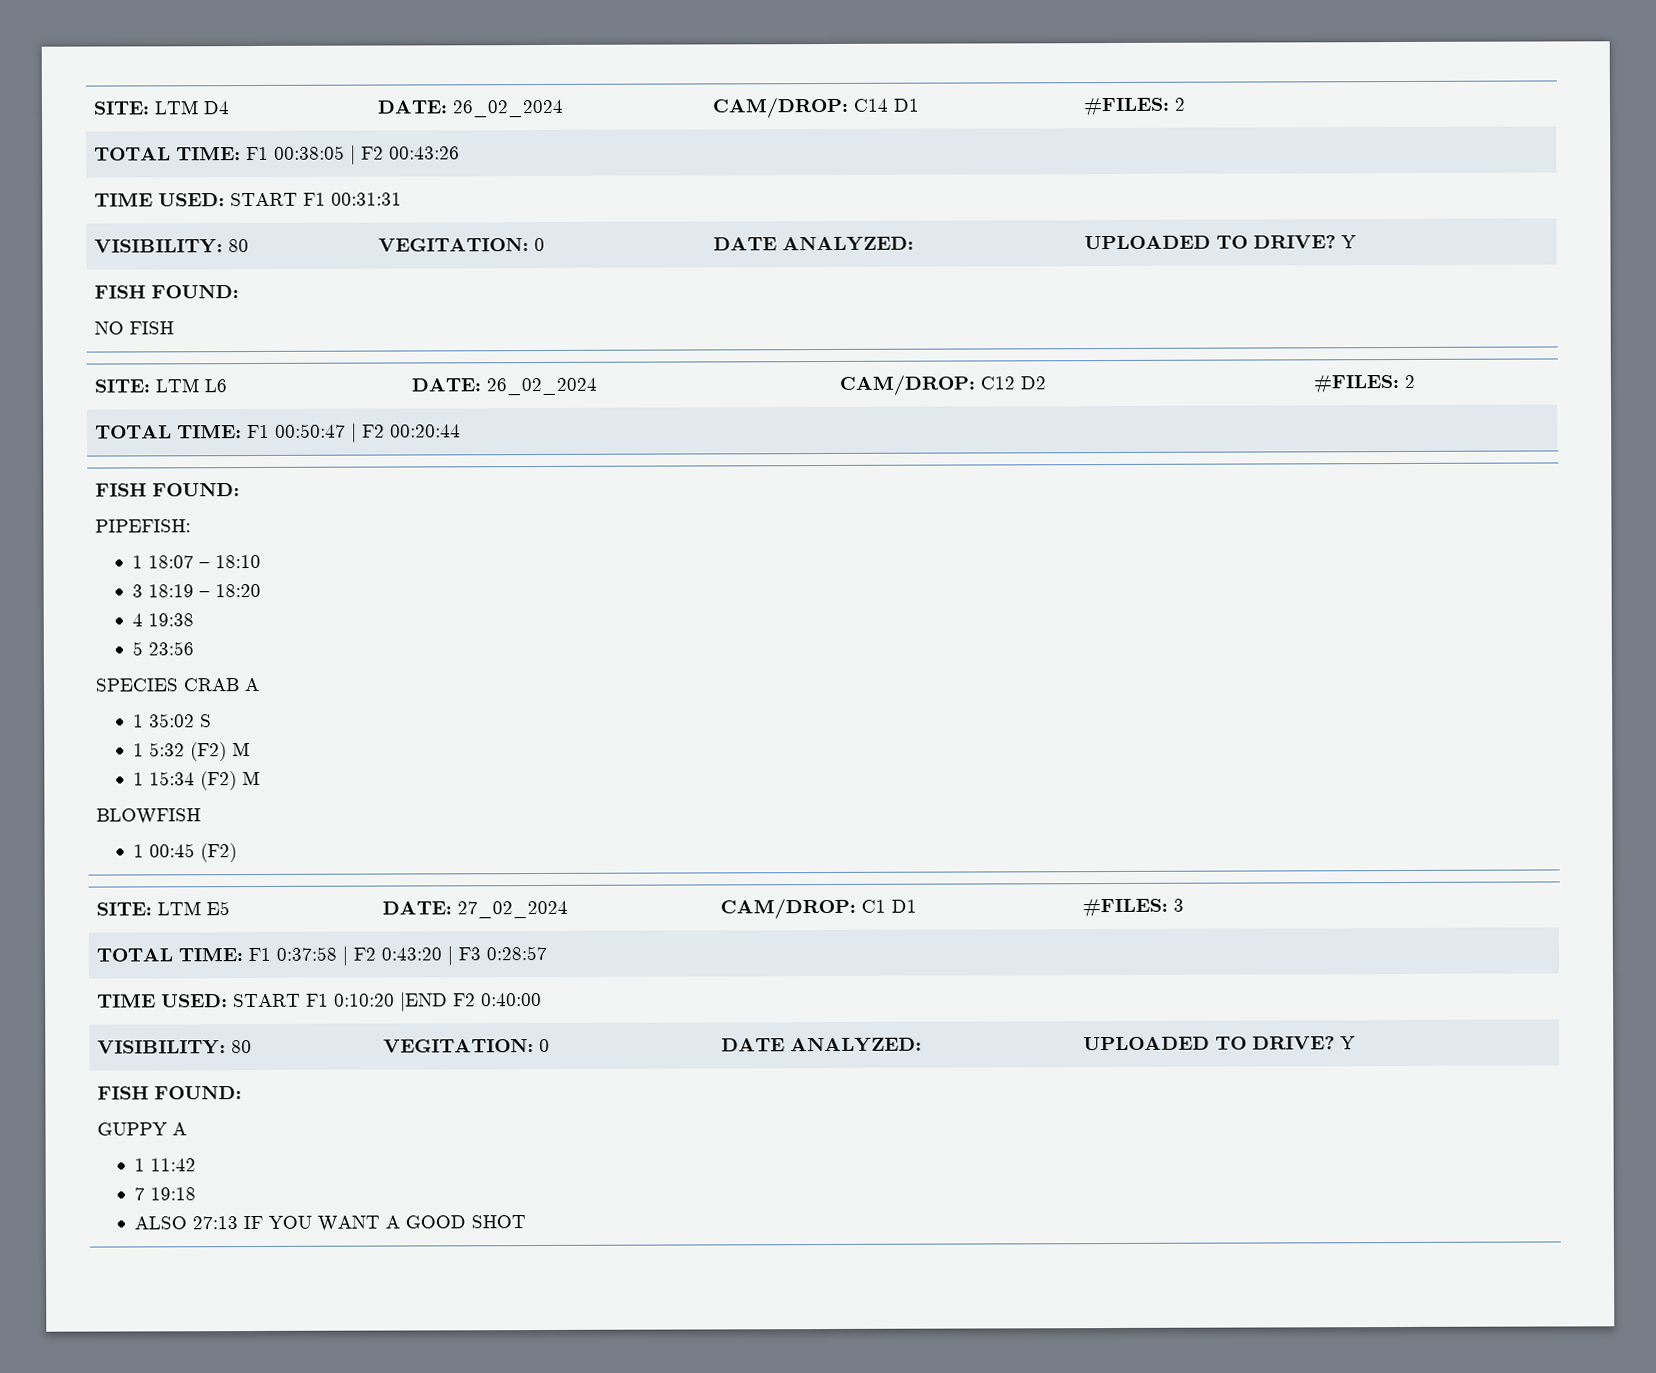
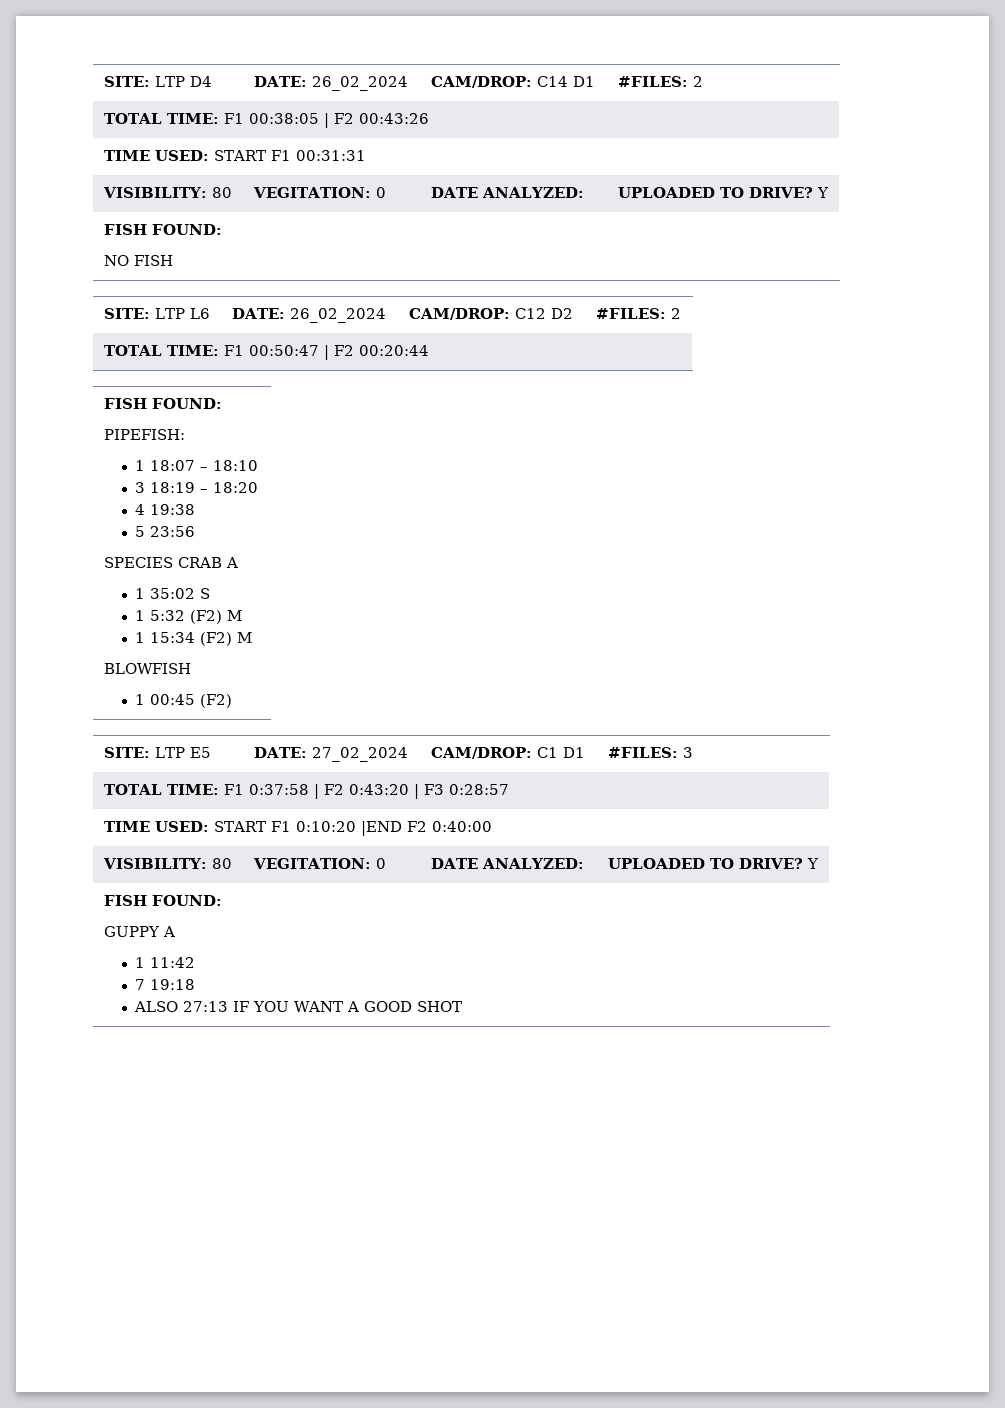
[93,100,199,115] SITE: LTM -> [103,76,185,87] SITE: LTP
[155,378,200,393] LTM -> [154,308,185,319] LTP
[157,901,202,916] LTM -> [154,747,185,758] LTP

